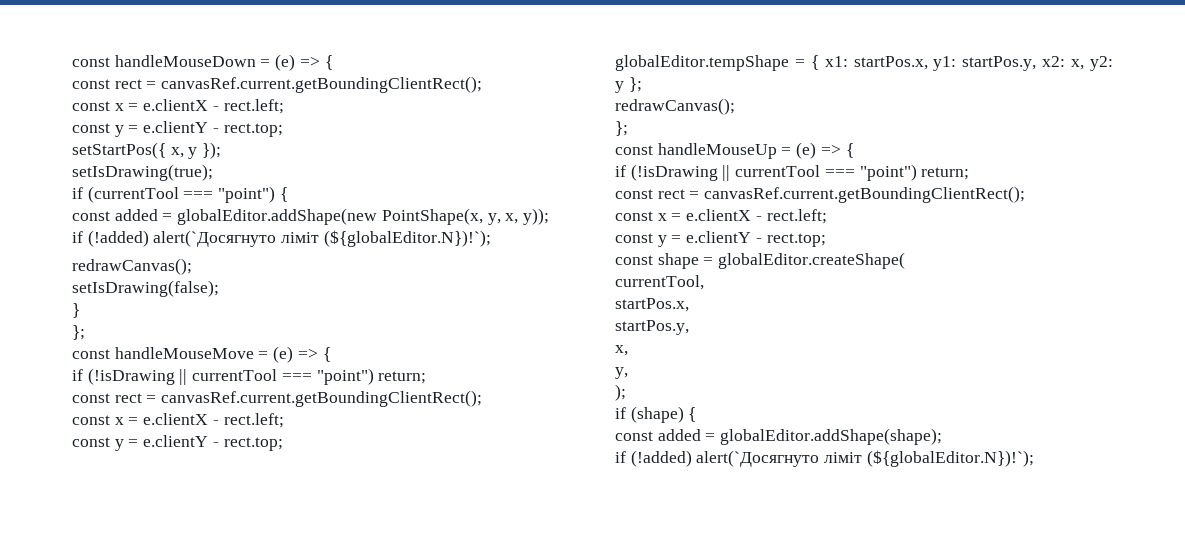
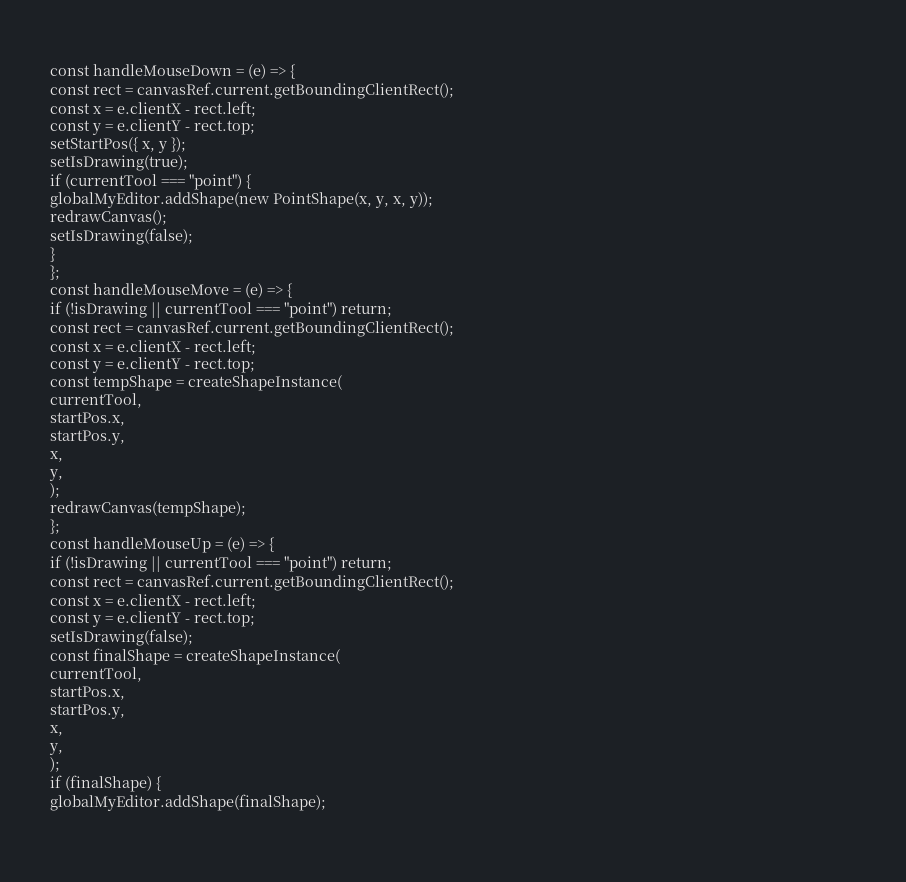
[72,208,378,225] const added = globalEditor.addShape(new -> [50,192,270,208] globalMyEditor.addShape(new
[72,230,491,247] // if (!added) alert(`Досягнуто ліміт (${globalEditor.N})!`); -> (433, 200) none
[615,55,1113,71] [615,77,642,93] [615,98,735,115] globalEditor.tempShape = { x1: startPos.x, y1: startPos.y, x2: x, y2: y }; // redrawCanvas(); -> [50,375,342,391] [50,393,142,408] [50,412,125,426] [50,430,125,445] [50,451,63,462] [49,469,63,481] [50,483,60,498] [50,501,246,517] const tempShape = createShapeInstance( // currentTool, // startPos.x, // startPos.y, // x, // y, // ); // redrawCanvas(tempShape);
[615,252,906,269] // const shape = globalEditor.createShape( -> [50,629,193,646] [50,648,340,665] // setIsDrawing(false); // const finalShape = createShapeInstance(
[630,406,697,423] [615,428,943,445] [615,450,1034,467] (shape) { // const added = globalEditor.addShape(shape); // if (!added) alert(`Досягнуто ліміт (${globalEditor.N})!`); -> [65,775,161,792] [50,794,326,811] (finalShape) { // globalMyEditor.addShape(finalShape);

